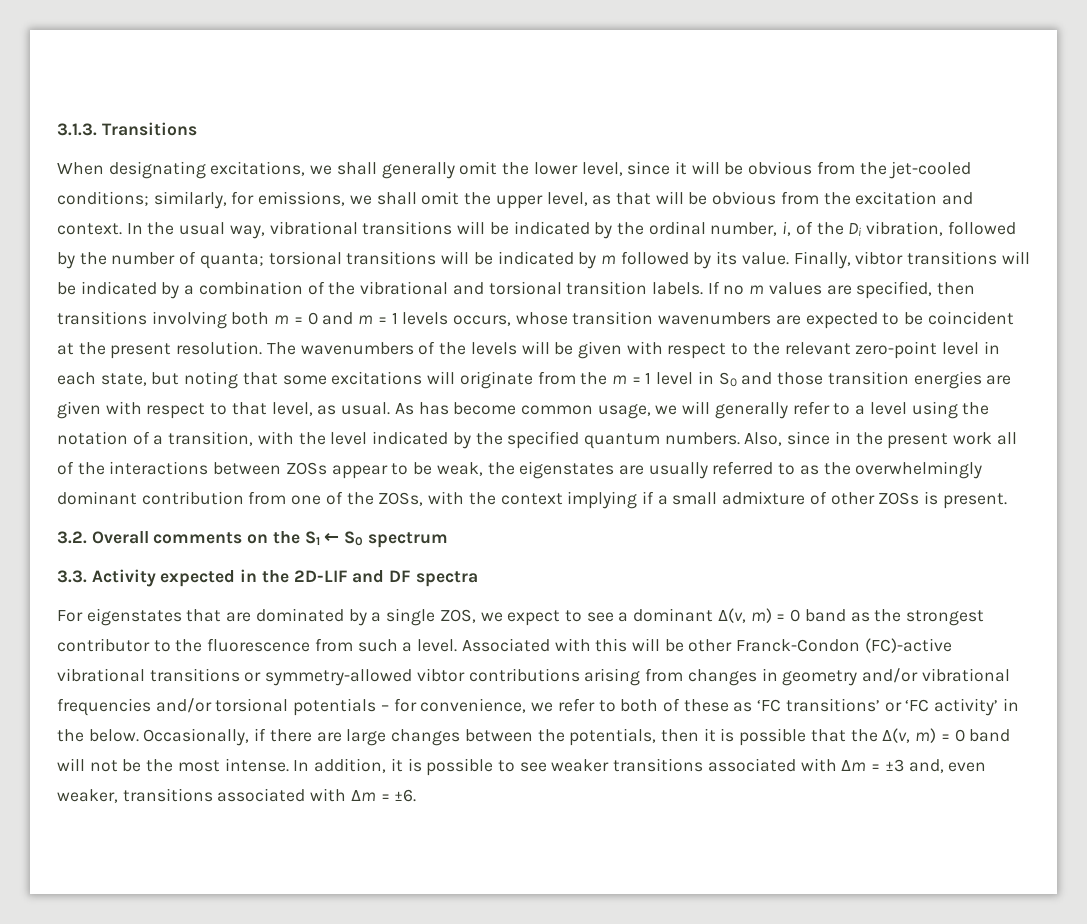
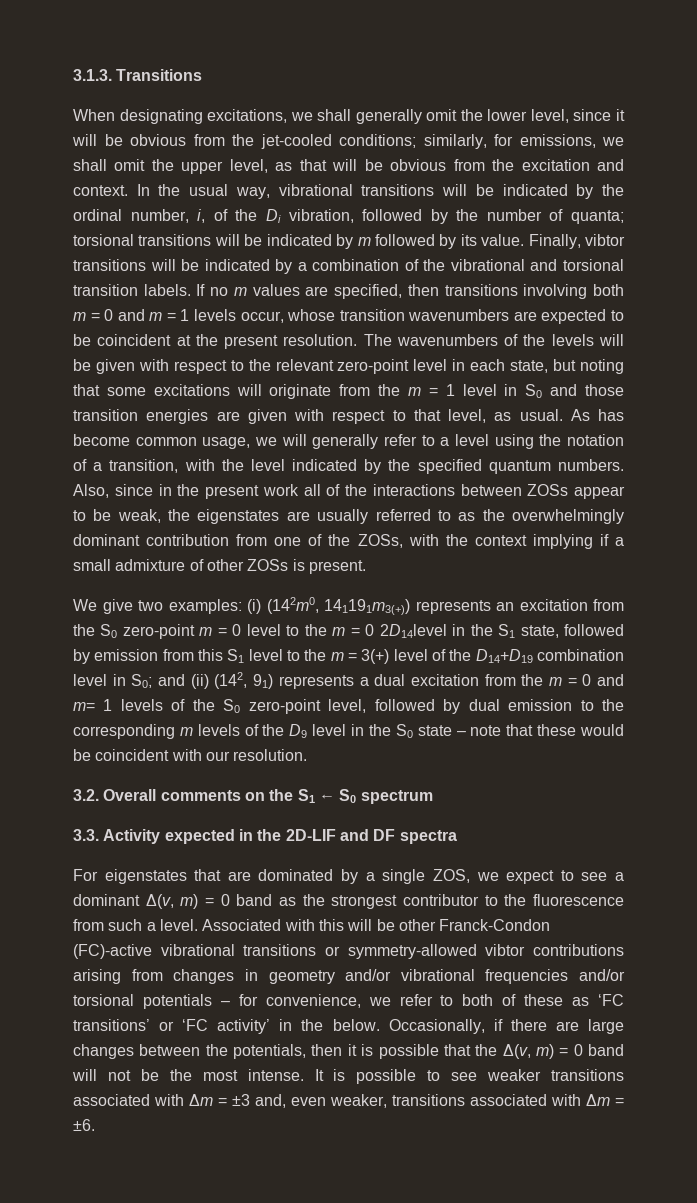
[452,315,511,326] occurs, -> [240,311,284,323] occur,
(1007, 501) none -> [73,597,624,615] [73,624,625,639] [73,649,624,664] [73,672,624,689] [73,699,624,714] [73,724,625,739] [73,749,308,761] // We give two examples: (i) (142m0, 141191m3(+)) represents an excitation from the S0 zero-point m = 0 level to the m = 0 2D14level in the S1 state, followed by emission from this S1 level to the m = 3(+) level of the D14+D19 combination level in S0; and (ii) (142, 91) represents a dual excitation from the m = 0 and m= 1 levels of the S0 zero-point level, followed by dual emission to the corresponding m levels of the D9 level in the S0 state – note that these would be coincident with our resolution.
[293,758,403,773] In addition, it -> [314,1069,324,1081] It

